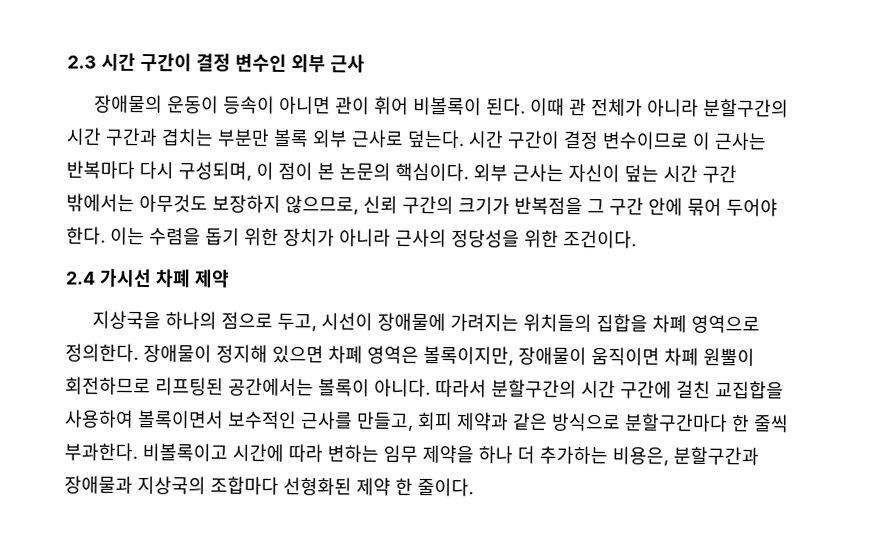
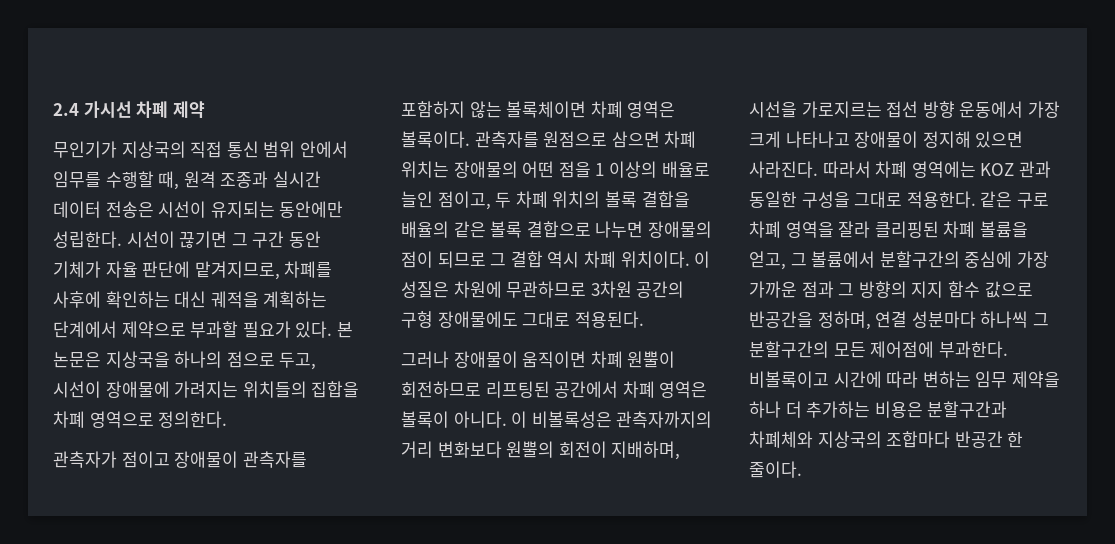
[67,52,365,73] [94,94,790,118] [66,127,767,151] [66,160,737,184] [66,193,778,217] [66,226,637,249] [65,268,230,288] 2.3 시간 구간이 결정 변수인 외부 근사 // 장애물의 운동이 등속이 아니면 관이 휘어 비볼록이 된다. 이때 관 전체가 아니라 분할구간의 시간 구간과 겹치는 부분만 볼록 외부 근사로 덮는다. 시간 구간이 결정 변수이므로 이 근사는 반복마다 다시 구성되며, 이 점이 본 논문의 핵심이다. 외부 근사는 자신이 덮는 시간 구간 밖에서는 아무것도 보장하지 않으므로, 신뢰 구간의 크기가 반복점을 그 구간 안에 묶어 두어야 한다. 이는 수렴을 돕기 위한 장치가 아니라 근사의 정당성을 위한 조건이다. // 2.4 가시선 차폐 제약 // -> [53,101,205,118] [53,141,348,158] [53,171,321,190] [53,201,344,218] [53,231,321,248] [53,261,333,280] [53,291,328,308] [53,321,353,338] [53,352,101,368] 2.4 가시선 차폐 제약 // 무인기가 지상국의 직접 통신 범위 안에서 임무를 수행할 때, 원격 조종과 실시간 데이터 전송은 시선이 유지되는 동안에만 성립한다. 시선이 끊기면 그 구간 동안 기체가 자율 판단에 맡겨지므로, 차폐를 사후에 확인하는 대신 궤적을 계획하는 단계에서 제약으로 부과할 필요가 있다. 본 논문은
[143,344,514,366] 장애물이 정지해 있으면 차폐 영역은 볼록이지만, -> [53,451,307,468] [401,101,676,118] [401,131,697,148] [401,161,710,178] [401,191,690,210] [401,221,712,238] [401,251,711,268] [401,281,685,298] [401,311,644,328] [401,351,449,368] // 관측자가 점이고 장애물이 관측자를 포함하지 않는 볼록체이면 차폐 영역은 볼록이다. 관측자를 원점으로 삼으면 차폐 위치는 장애물의 어떤 점을 1 이상의 배율로 늘인 점이고, 두 차폐 위치의 볼록 결합을 배율의 같은 볼록 결합으로 나누면 장애물의 점이 되므로 그 결합 역시 차폐 위치이다. 이 성질은 차원에 무관하므로 3차원 공간의 구형 장애물에도 그대로 적용된다. // 그러나
[228,377,784,400] [64,409,789,433] 공간에서는 볼록이 아니다. 따라서 분할구간의 시간 구간에 걸친 교집합을 사용하여 볼록이면서 보수적인 근사를 만들고, 회피 제약과 같은 방식으로 분할구간마다 한 줄씩 -> [554,381,708,398] [401,411,713,428] [401,441,681,460] [749,101,1060,118] [749,131,1024,148] [749,161,1051,178] [749,191,1049,208] [749,221,1028,238] [749,251,1049,270] [749,281,1033,298] [749,311,1049,330] [749,341,935,358] 공간에서 차폐 영역은 볼록이 아니다. 이 비볼록성은 관측자까지의 거리 변화보다 원뿔의 회전이 지배하며, 시선을 가로지르는 접선 방향 운동에서 가장 크게 나타나고 장애물이 정지해 있으면 사라진다. 따라서 차폐 영역에는 KOZ 관과 동일한 구성을 그대로 적용한다. 같은 구로 차폐 영역을 잘라 클리핑된 차폐 볼륨을 얻고, 그 볼륨에서 분할구간의 중심에 가장 가까운 점과 그 방향의 지지 함수 값으로 반공간을 정하며, 연결 성분마다 하나씩 그 분할구간의 모든 제어점에
[612,446,759,466] [64,475,391,496] 비용은, 분할구간과 장애물과 지상국의 조합마다 선형화된 제약 -> [874,401,1008,418] [749,431,1003,448] 비용은 분할구간과 차폐체와 지상국의 조합마다 반공간

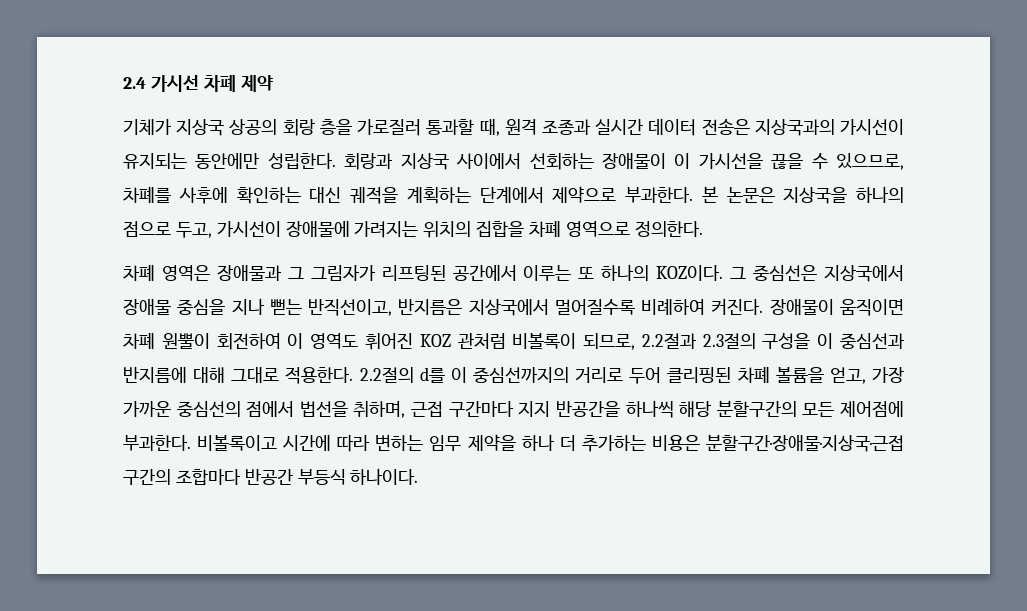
[53,141,348,158] [53,171,154,188] 무인기가 지상국의 직접 통신 범위 안에서 임무를 수행할 -> [123,119,475,136] 기체가 지상국 상공의 회랑 층을 가로질러 통과할
[158,201,207,218] 시선이 -> [754,119,904,136] 지상국과의 가시선이
[126,231,321,248] [53,261,280,280] 시선이 끊기면 그 구간 동안 기체가 자율 판단에 맡겨지므로, -> [344,153,904,170] 회랑과 지상국 사이에서 선회하는 장애물이 이 가시선을 끊을 수 있으므로,
[190,321,333,338] 부과할 필요가 있다. -> [625,187,693,203] 부과한다.
[53,381,101,398] 시선이 -> [216,221,281,237] 가시선이
[242,381,307,398] 위치들의 -> [423,221,472,238] 위치의
[53,451,307,468] [401,101,676,118] [401,131,697,148] [401,161,710,178] [401,191,690,210] [401,221,712,238] [401,251,711,268] [401,281,685,298] [401,311,644,328] [401,351,676,368] [401,381,708,398] [401,411,713,428] [401,441,681,460] [749,101,1060,118] [749,131,1024,148] [749,161,1051,178] [749,191,1049,208] [749,221,1028,238] [749,251,1049,270] [749,281,1033,298] [749,311,1049,330] 관측자가 점이고 장애물이 관측자를 포함하지 않는 볼록체이면 차폐 영역은 볼록이다. 관측자를 원점으로 삼으면 차폐 위치는 장애물의 어떤 점을 1 이상의 배율로 늘인 점이고, 두 차폐 위치의 볼록 결합을 배율의 같은 볼록 결합으로 나누면 장애물의 점이 되므로 그 결합 역시 차폐 위치이다. 이 성질은 차원에 무관하므로 3차원 공간의 구형 장애물에도 그대로 적용된다. // 그러나 장애물이 움직이면 차폐 원뿔이 회전하므로 리프팅된 공간에서 차폐 영역은 볼록이 아니다. 이 비볼록성은 관측자까지의 거리 변화보다 원뿔의 회전이 지배하며, 시선을 가로지르는 접선 방향 운동에서 가장 크게 나타나고 장애물이 정지해 있으면 사라진다. 따라서 차폐 영역에는 KOZ 관과 동일한 구성을 그대로 적용한다. 같은 구로 차폐 영역을 잘라 클리핑된 차폐 볼륨을 얻고, 그 볼륨에서 분할구간의 중심에 가장 가까운 점과 그 방향의 지지 함수 값으로 반공간을 정하며, 연결 성분마다 하나씩 그 -> [123,264,904,282] [123,298,904,316] [123,332,906,350] [123,366,904,384] [123,400,712,418] 차폐 영역은 장애물과 그 그림자가 리프팅된 공간에서 이루는 또 하나의 KOZ이다. 그 중심선은 지상국에서 장애물 중심을 지나 뻗는 반직선이고, 반지름은 지상국에서 멀어질수록 비례하여 커진다. 장애물이 움직이면 차폐 원뿔이 회전하여 이 영역도 휘어진 KOZ 관처럼 비볼록이 되므로, 2.2절과 2.3절의 구성을 이 중심선과 반지름에 대해 그대로 적용한다. 2.2절의 d를 이 중심선까지의 거리로 두어 클리핑된 차폐 볼륨을 얻고, 가장 가까운 중심선의 점에서 법선을 취하며, 근접 구간마다 지지 반공간을 하나씩 해당
[927,401,1008,418] [749,431,1024,448] [749,461,802,478] 분할구간과 차폐체와 지상국의 조합마다 반공간 한 줄이다. -> [706,434,904,452] [123,468,419,485] 분할구간·장애물·지상국·근접 구간의 조합마다 반공간 부등식 하나이다.

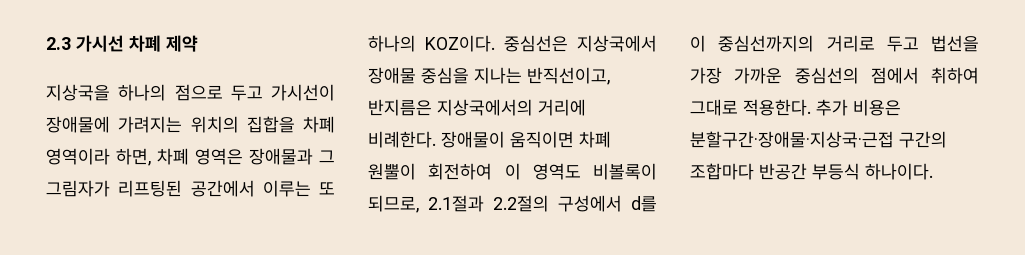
[123,77,146,89] 2.4 -> [46,37,71,50] 2.3
[123,118,904,136] [123,153,904,170] [123,186,775,204] 기체가 지상국 상공의 회랑 층을 가로질러 통과할 때, 원격 조종과 실시간 데이터 전송은 지상국과의 가시선이 유지되는 동안에만 성립한다. 회랑과 지상국 사이에서 선회하는 장애물이 이 가시선을 끊을 수 있으므로, 차폐를 사후에 확인하는 대신 궤적을 계획하는 단계에서 제약으로 부과한다. 본 논문은 -> (198, 43) none
[175,222,212,238] 두고, -> [230,85,263,101] 두고
[565,221,703,237] 영역으로 정의한다. // -> [46,148,151,166] 영역이라 하면,
[730,267,747,279] 그 -> (495, 43) none
[231,298,764,316] 지나 뻗는 반직선이고, 반지름은 지상국에서 멀어질수록 비례하여 커진다. -> [474,67,610,85] [368,99,586,116] [368,131,436,148] 지나는 반직선이고, 반지름은 지상국에서의 거리에 비례한다.
[364,333,906,350] [123,366,904,384] [123,400,905,418] [123,434,646,452] 휘어진 KOZ 관처럼 비볼록이 되므로, 2.2절과 2.3절의 구성을 이 중심선과 반지름에 대해 그대로 적용한다. 2.2절의 d를 이 중심선까지의 거리로 두어 클리핑된 차폐 볼륨을 얻고, 가장 가까운 중심선의 점에서 법선을 취하며, 근접 구간마다 지지 반공간을 하나씩 해당 분할구간의 모든 제어점에 부과한다. 비볼록이고 시간에 따라 변하는 임무 제약을 하나 더 추가하는 -> [593,163,657,180] [368,195,657,213] [690,35,979,52] [690,67,979,84] [690,99,848,116] 비볼록이 되므로, 2.1절과 2.2절의 구성에서 d를 이 중심선까지의 거리로 두고 법선을 가장 가까운 중심선의 점에서 취하여 그대로 적용한다. 추가

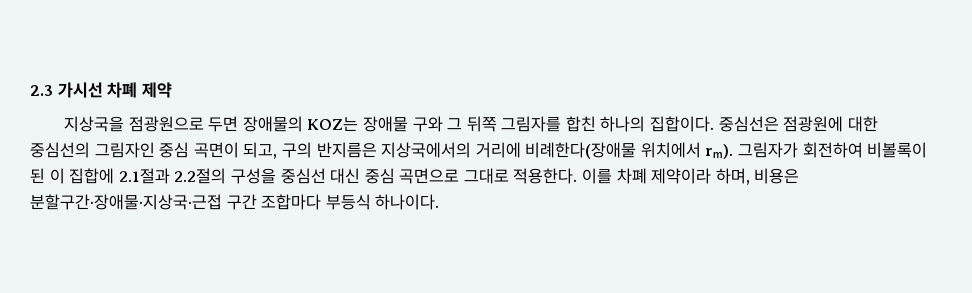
[118,84,335,101] [46,116,335,133] [46,148,335,166] [46,180,335,197] [368,35,657,52] [368,67,610,85] [368,99,586,116] [368,131,611,148] [368,163,657,180] [368,195,657,213] [690,35,979,52] [690,67,979,84] [690,99,901,116] [690,131,947,148] [690,163,807,180] 하나의 점으로 두고 가시선이 장애물에 가려지는 위치의 집합을 차폐 영역이라 하면, 차폐 영역은 장애물과 그 그림자가 리프팅된 공간에서 이루는 또 하나의 KOZ이다. 중심선은 지상국에서 장애물 중심을 지나는 반직선이고, 반지름은 지상국에서의 거리에 비례한다. 장애물이 움직이면 차폐 원뿔이 회전하여 이 영역도 비볼록이 되므로, 2.1절과 2.2절의 구성에서 d를 이 중심선까지의 거리로 두고 법선을 가장 가까운 중심선의 점에서 취하여 그대로 적용한다. 추가 비용은 분할구간·장애물·지상국·근접 구간의 조합마다 반공간 -> [128,116,878,132] [30,142,928,159] [30,168,800,185] [30,194,322,210] 점광원으로 두면 장애물의 KOZ는 장애물 구와 그 뒤쪽 그림자를 합친 하나의 집합이다. 중심선은 점광원에 대한 중심선의 그림자인 중심 곡면이 되고, 구의 반지름은 지상국에서의 거리에 비례한다(장애물 위치에서 rₘ). 그림자가 회전하여 비볼록이 된 이 집합에 2.1절과 2.2절의 구성을 중심선 대신 중심 곡면으로 그대로 적용한다. 이를 차폐 제약이라 하며, 비용은 분할구간·장애물·지상국·근접 구간 조합마다

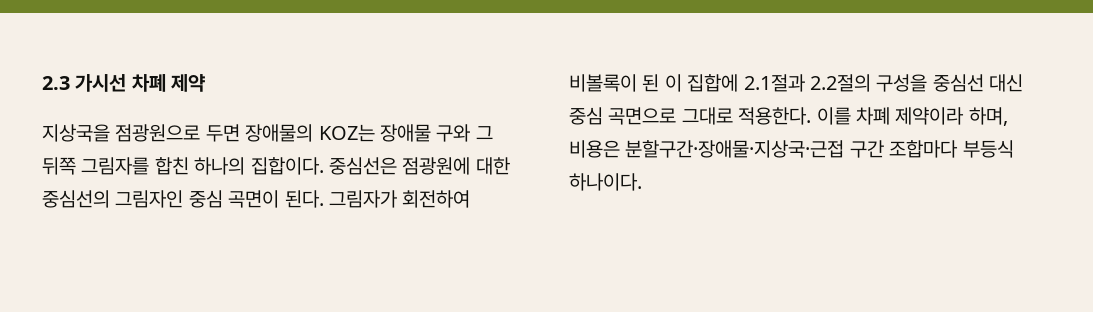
[243,142,734,159] 되고, 구의 반지름은 지상국에서의 거리에 비례한다(장애물 위치에서 rₘ). -> [284,190,324,208] 된다.

